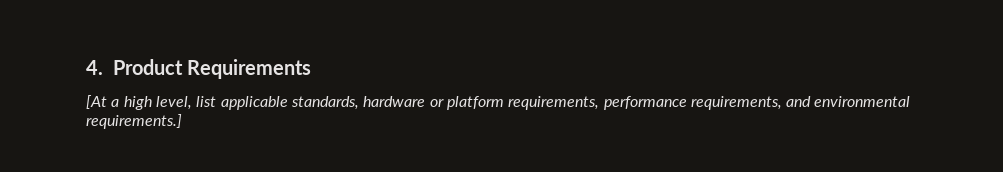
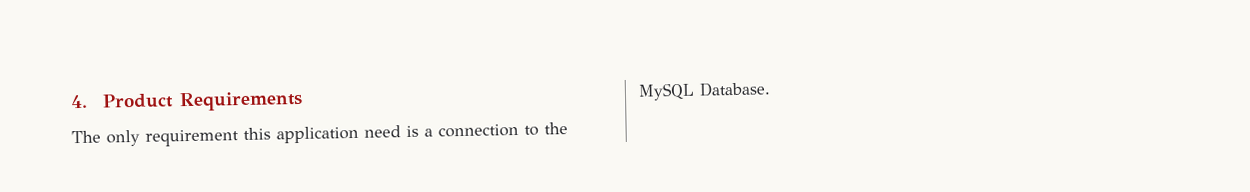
[86,95,911,110] [86,114,182,129] [At a high level, list applicable standards, hardware or platform requirements, performance requirements, and environmental requirements.] -> [71,122,568,147] [638,81,771,101] The only requirement this application need is a connection to the MySQL Database.

